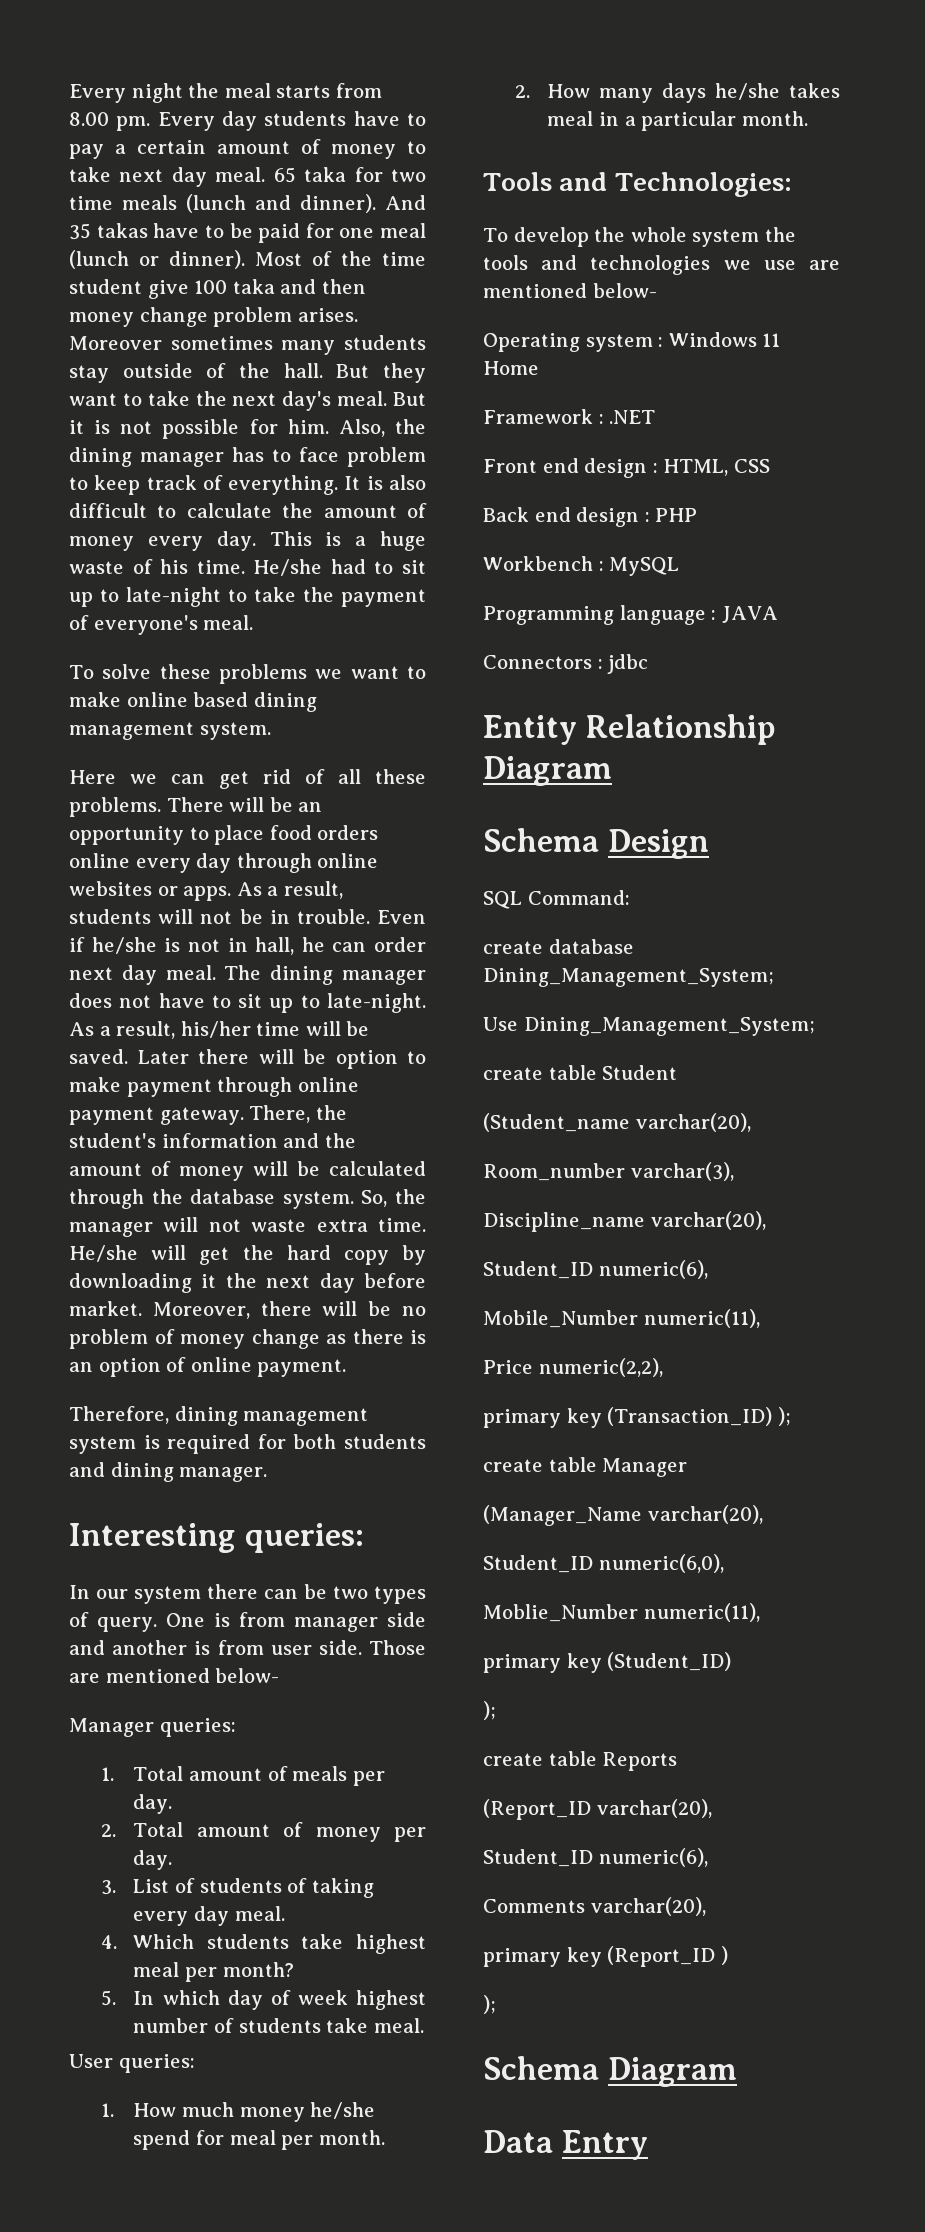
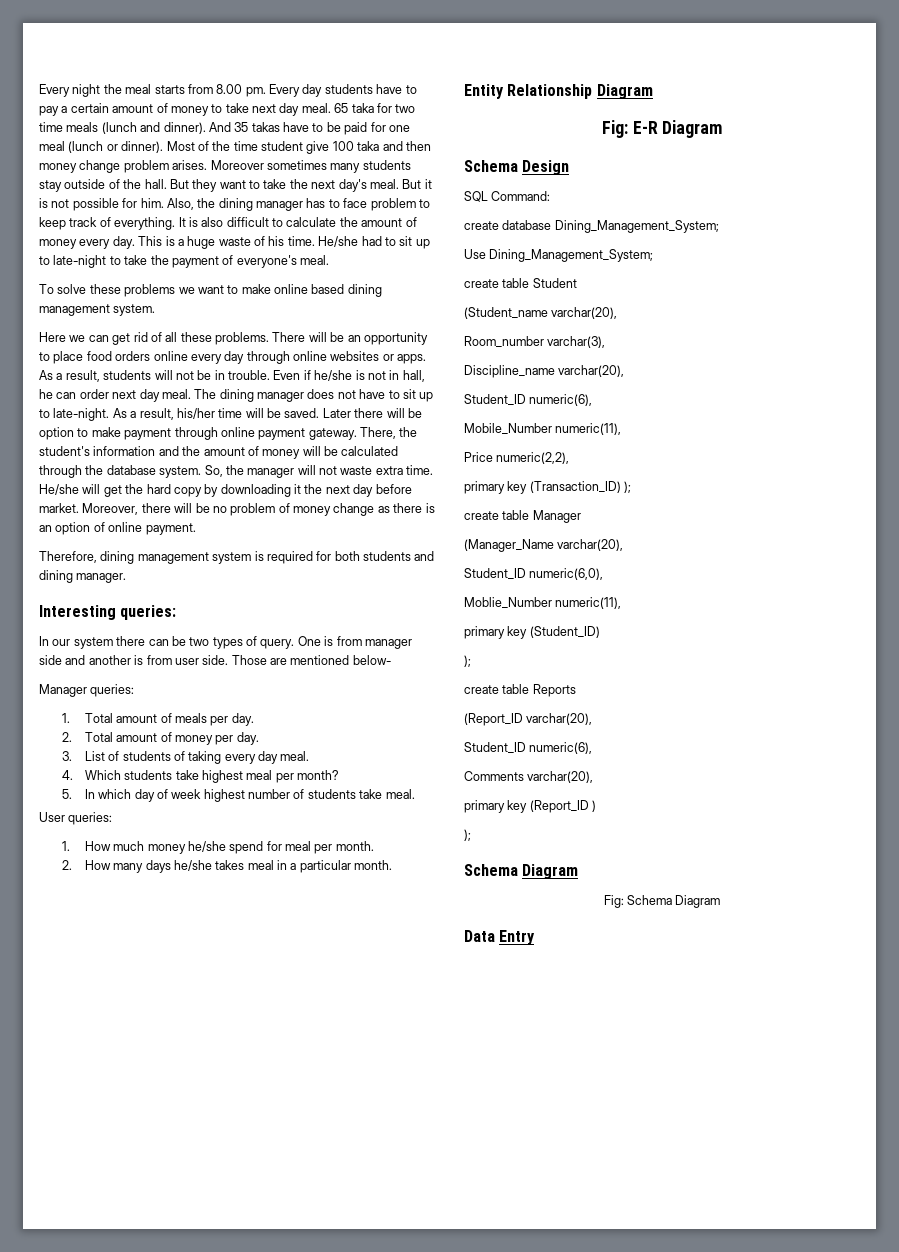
[483,172,792,197] [483,227,796,247] [483,255,840,275] [483,283,657,298] [483,332,781,352] [483,361,539,375] [483,409,656,424] [483,458,770,478] [483,507,698,527] [483,556,680,576] [483,605,778,625] [483,654,649,674] // Tools and Technologies: // To develop the whole system the tools and technologies we use are mentioned below- // Operating system : Windows 11 Home // Framework : .NET // Front end design : HTML, CSS // Back end design : PHP // Workbench : MySQL // Programming language : JAVA // Connectors : jdbc -> (393, 865) none
(612, 771) none -> [601,120,723,138] // Fig: E-R Diagram
(737, 2072) none -> [603,895,721,908] // Fig: Schema Diagram

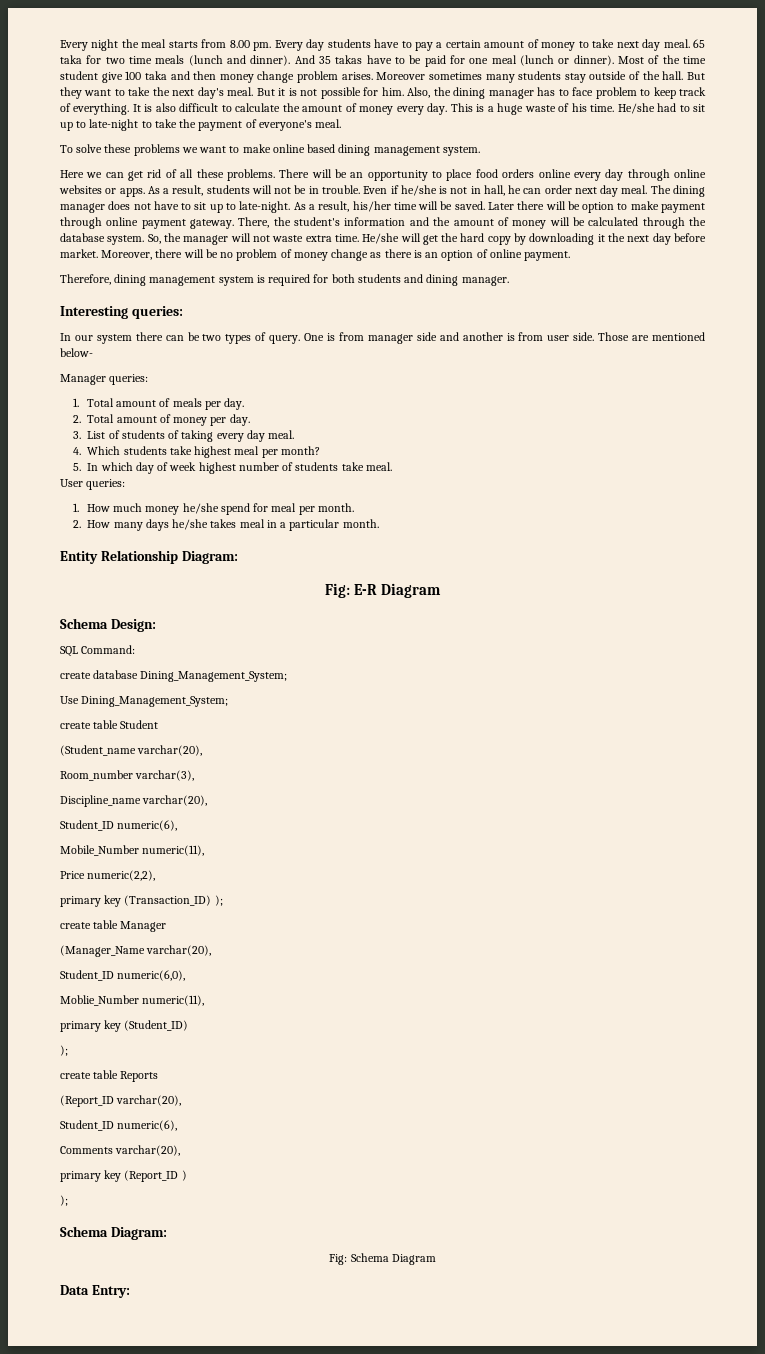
[596,84,653,99] Diagram -> [181,551,238,564] Diagram:
[522,160,570,175] Design -> [110,619,156,632] Design:
[522,864,579,879] Diagram -> [110,1227,167,1240] Diagram:
[499,930,536,945] Entry -> [91,1285,130,1298] Entry:

